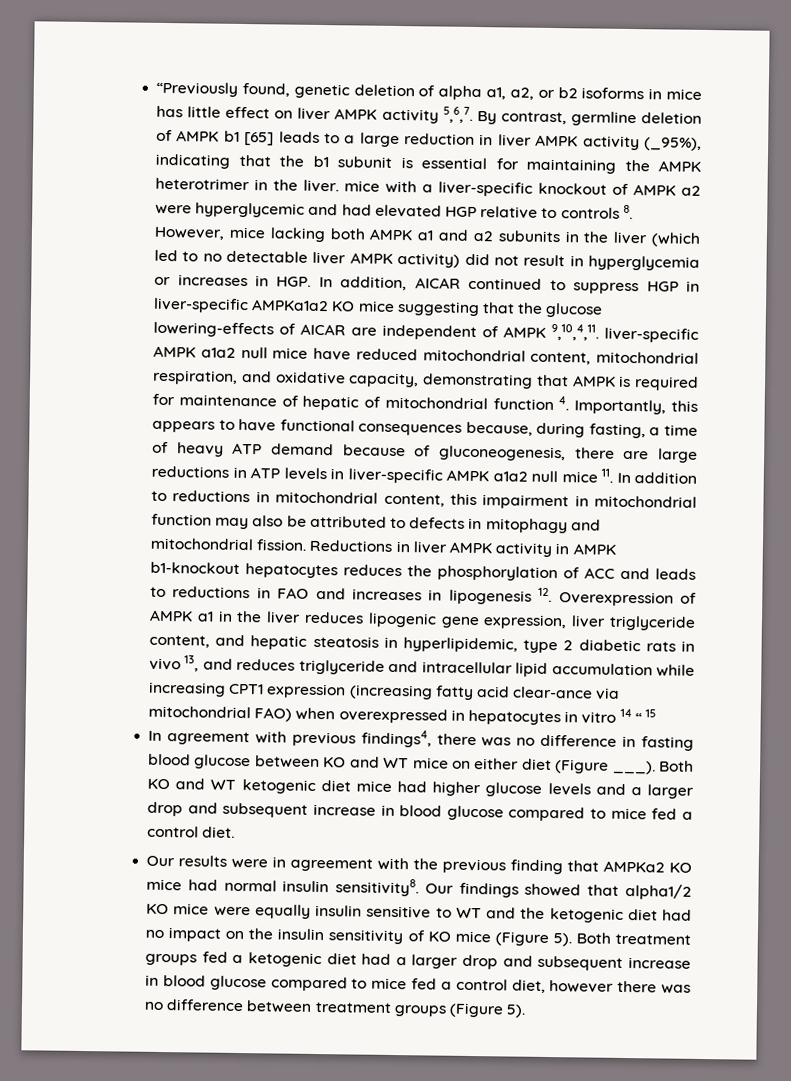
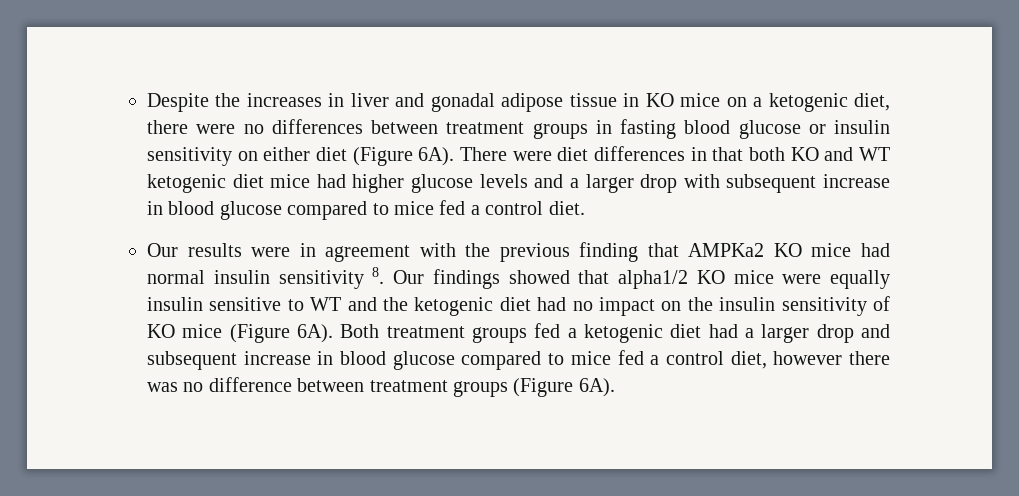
[156,81,702,101] [156,105,702,127] [156,129,702,151] [155,153,701,174] [155,177,702,197] [155,202,633,220] [154,226,700,247] [154,249,700,271] [154,274,700,295] [153,297,604,318] [153,321,699,343] [153,345,699,365] [153,369,699,391] [152,393,698,415] [152,418,699,439] [152,441,699,463] [151,465,698,484] [151,490,697,510] [151,513,601,534] [150,537,616,558] [150,561,696,582] [150,586,698,607] [149,609,696,631] [149,634,696,654] [149,655,696,677] [148,681,621,701] [148,705,656,726] [148,729,694,751] [148,753,694,775] “Previously found, genetic deletion of alpha a1, a2, or b2 isoforms in mice has little effect on liver AMPK activity 5,6,7. By contrast, germline deletion of AMPK b1 [65] leads to a large reduction in liver AMPK activity (_95%), indicating that the b1 subunit is essential for maintaining the AMPK heterotrimer in the liver. mice with a liver-specific knockout of AMPK a2 were hyperglycemic and had elevated HGP relative to controls 8. However, mice lacking both AMPK a1 and a2 subunits in the liver (which led to no detectable liver AMPK activity) did not result in hyperglycemia or increases in HGP. In addition, AICAR continued to suppress HGP in liver-specific AMPKa1a2 KO mice suggesting that the glucose lowering-effects of AICAR are independent of AMPK 9,10,4,11. liver-specific AMPK a1a2 null mice have reduced mitochondrial content, mitochondrial respiration, and oxidative capacity, demonstrating that AMPK is required for maintenance of hepatic of mitochondrial function 4. Importantly, this appears to have functional consequences because, during fasting, a time of heavy ATP demand because of gluconeogenesis, there are large reductions in ATP levels in liver-specific AMPK a1a2 null mice 11. In addition to reductions in mitochondrial content, this impairment in mitochondrial function may also be attributed to defects in mitophagy and mitochondrial fission. Reductions in liver AMPK activity in AMPK b1-knockout hepatocytes reduces the phosphorylation of ACC and leads to reductions in FAO and increases in lipogenesis 12. Overexpression of AMPK a1 in the liver reduces lipogenic gene expression, liver triglyceride content, and hepatic steatosis in hyperlipidemic, type 2 diabetic rats in vivo 13, and reduces triglyceride and intracellular lipid accumulation while increasing CPT1 expression (increasing fatty acid clear-ance via mitochondrial FAO) when overexpressed in hepatocytes in vitro 14 “ 15 // In agreement with previous findings4, there was no difference in fasting blood glucose between KO and WT mice on either diet (Figure ___). Both -> [147,93,890,112] [147,119,891,139] [147,146,786,166] Despite the increases in liver and gonadal adipose tissue in KO mice on a ketogenic diet, there were no differences between treatment groups in fasting blood glucose or insulin sensitivity on either diet (Figure 6A). There were diet differences in that both
[187,802,218,814] and -> [683,174,720,188] with
[335,878,420,897] sensitivity8. -> [278,267,385,289] sensitivity 8.
[552,933,572,947] 5). -> [297,324,334,343] 6A).
[506,1004,527,1018] 5). -> [578,378,615,397] 6A).

